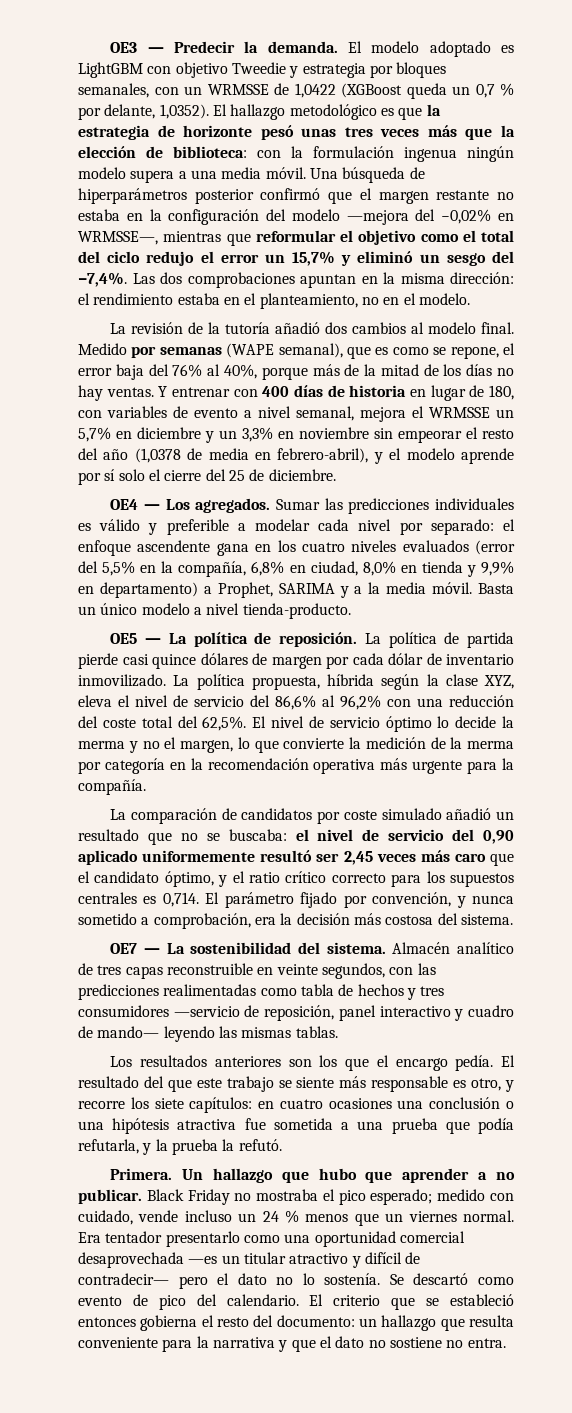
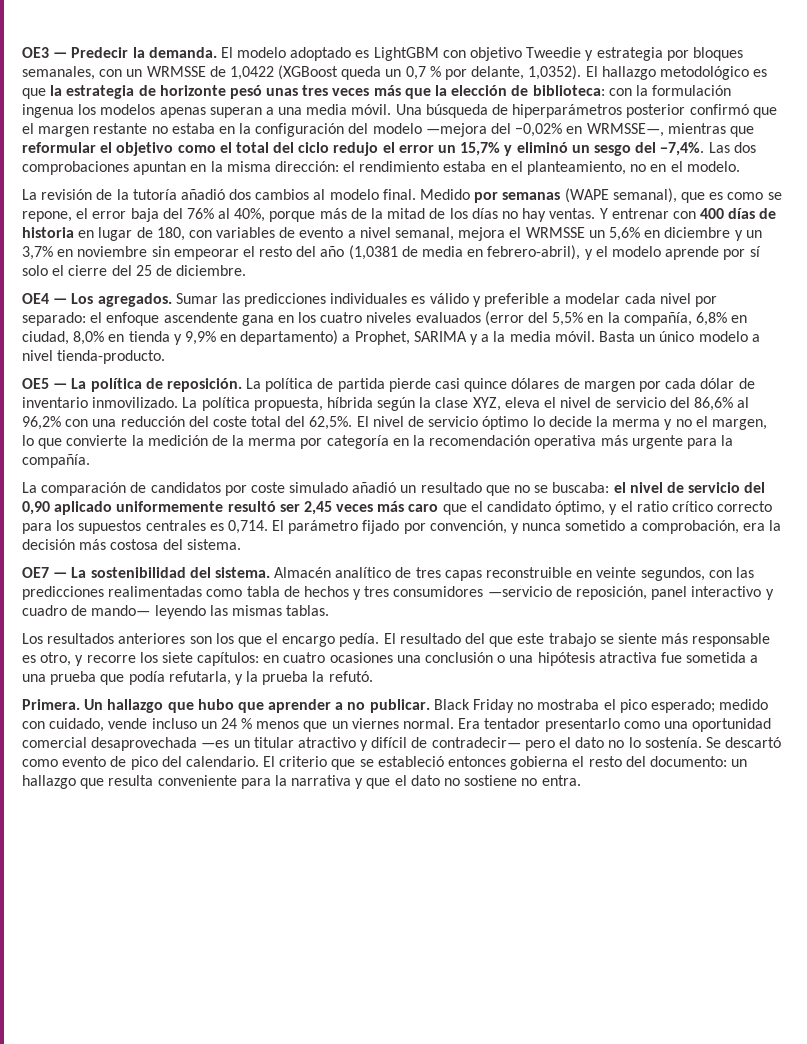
[467,146,514,162] [78,167,175,183] ningún modelo supera -> [78,104,262,118] los modelos apenas superan
[78,427,111,442] 5,7% -> [608,227,640,241] 5,6%
[242,427,273,442] 3,3% -> [22,246,53,260] 3,7%
[134,448,181,463] (1,0378 -> [348,245,398,260] (1,0381

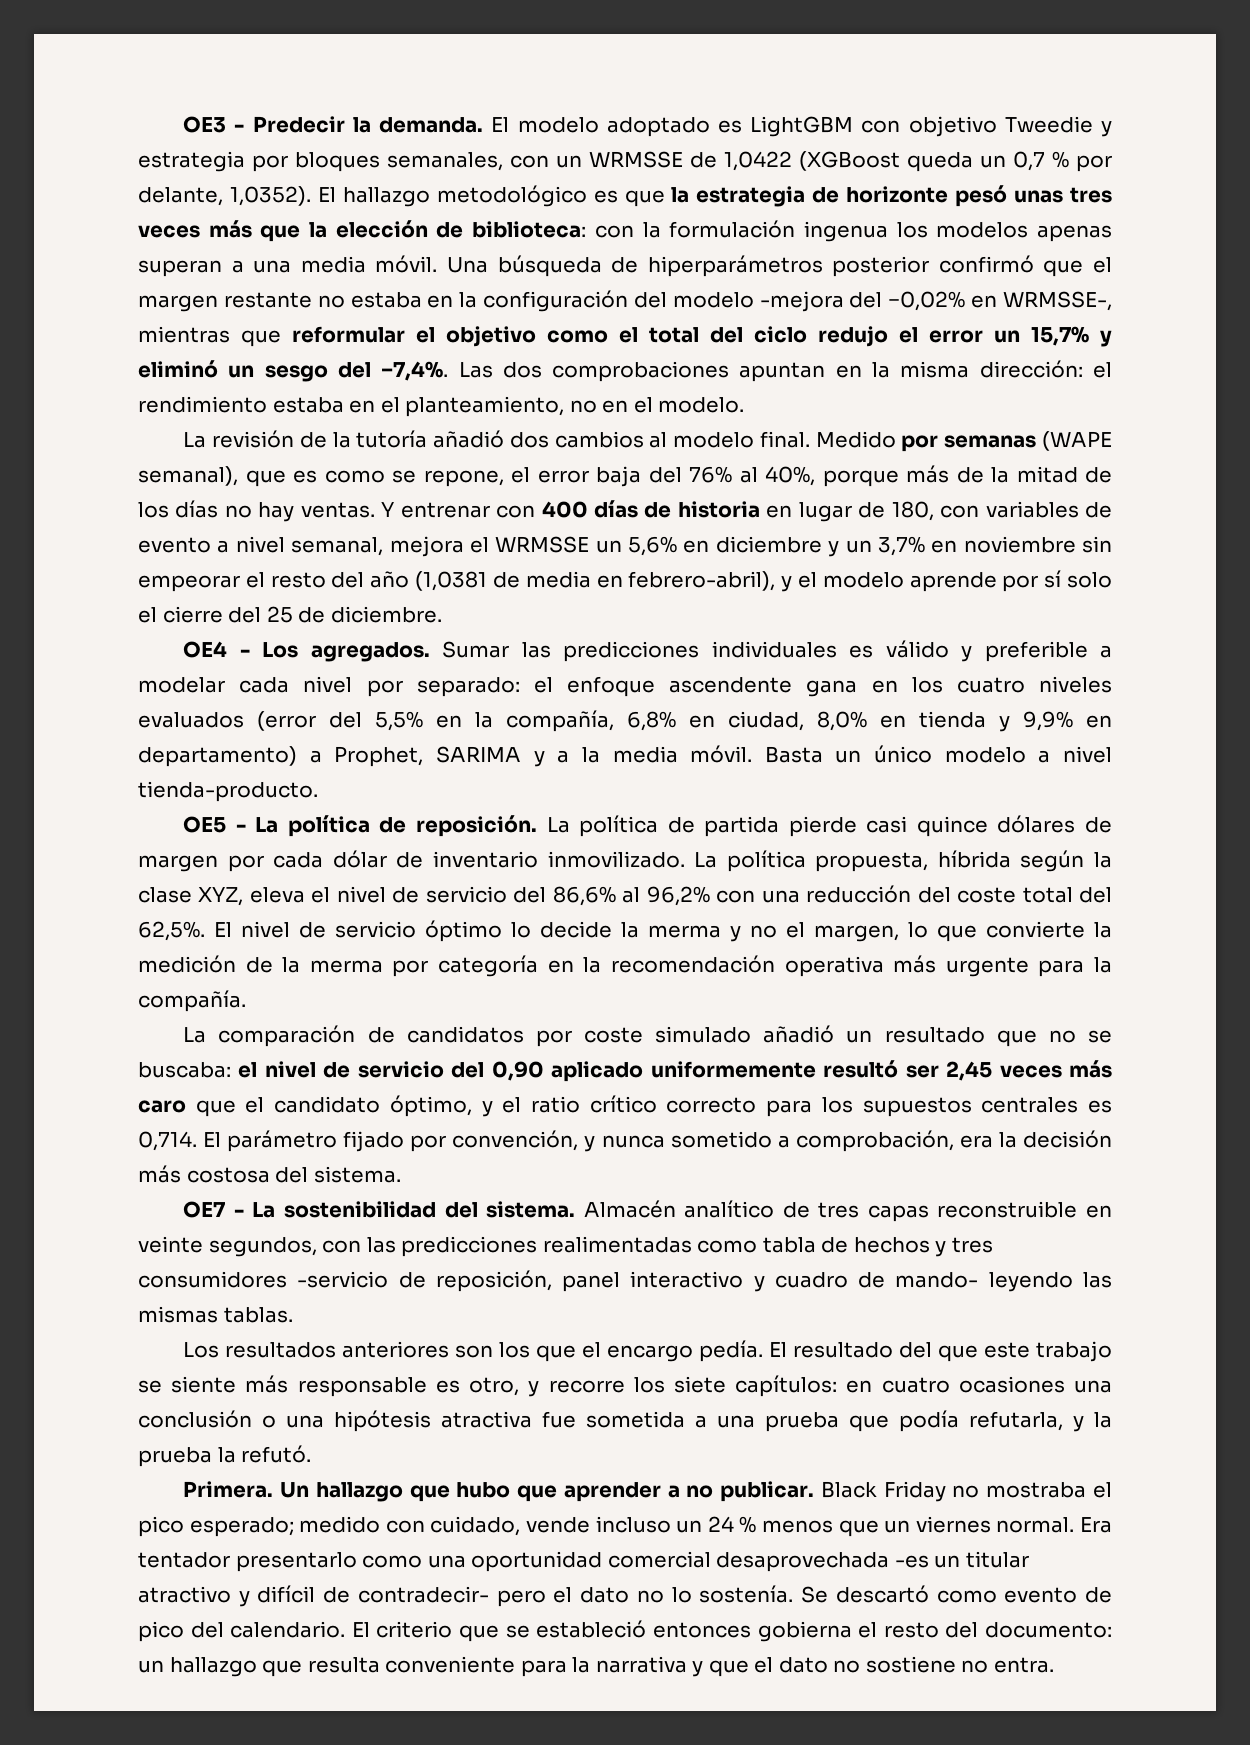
[53,52,68,58] — -> [234,124,245,132] -
[425,123,487,137] —mejora -> [759,291,844,312] -mejora
[586,123,664,137] WRMSSE—, -> [1002,291,1112,311] WRMSSE-,
[53,298,68,304] — -> [239,649,250,657] -
[53,383,68,389] — -> [235,824,246,832] -
[53,572,68,578] — -> [233,1209,244,1217] -
[487,586,552,597] —servicio -> [297,1271,389,1288] -servicio
[91,605,151,616] mando— -> [895,1272,979,1288] mando-
[201,740,230,748] —es -> [894,1555,929,1568] -es
[431,737,521,748] contradecir— -> [357,1586,489,1603] contradecir-

